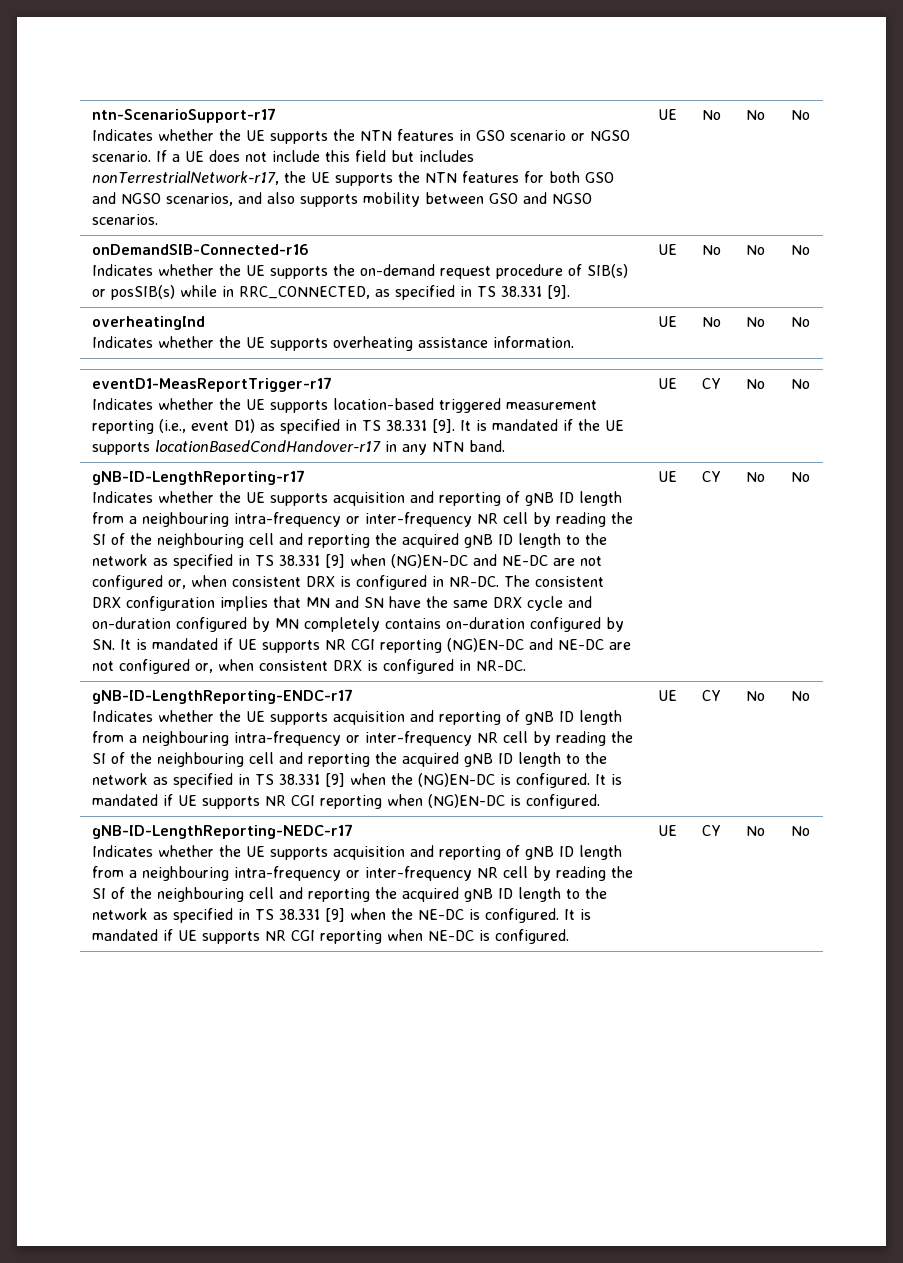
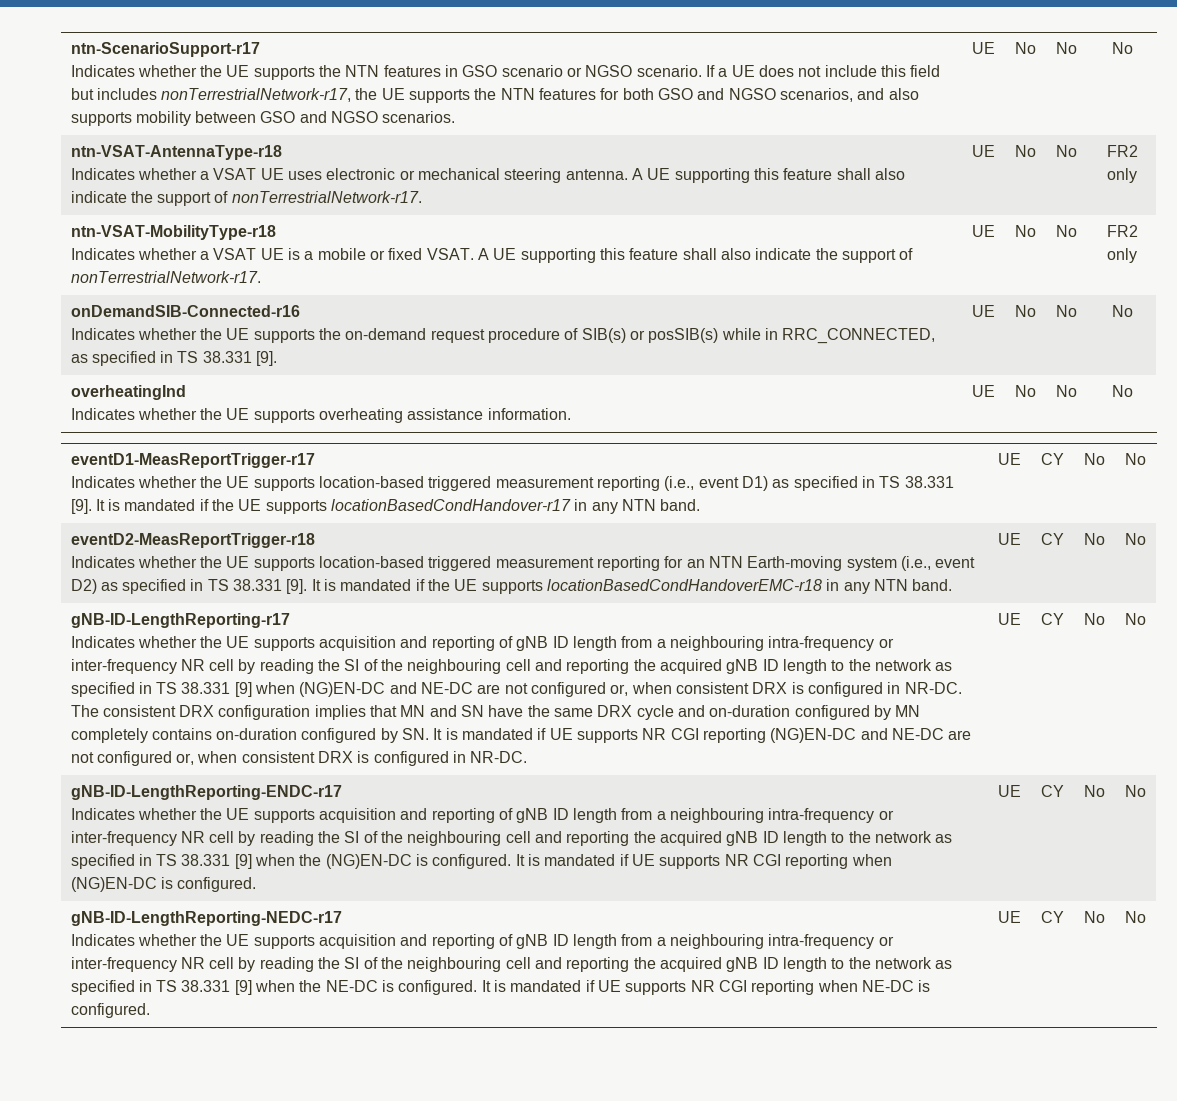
(810, 115) none -> [70,145,282,160] [70,168,905,183] [70,191,422,206] [971,145,995,157] [1014,145,1036,157] [1056,145,1077,157] [1106,145,1138,157] [1107,168,1137,183] [70,225,276,240] [70,248,914,263] [70,271,261,283] [971,225,995,237] [1014,225,1036,237] [1056,225,1077,237] [1106,225,1138,237] [1107,248,1137,263] // ntn-VSAT-AntennaType-r18 // Indicates whether a VSAT UE uses electronic or mechanical steering antenna. A UE supporting this feature shall also indicate the support of nonTerrestrialNetwork-r17. | UE | No | No | FR2 only // ntn-VSAT-MobilityType-r18 // Indicates whether a VSAT UE is a mobile or fixed VSAT. A UE supporting this feature shall also indicate the support of nonTerrestrialNetwork-r17. | UE | No | No | FR2 only
(810, 384) none -> [70,533,315,548] [70,556,976,571] [70,579,953,594] [997,533,1021,545] [1040,533,1064,545] [1083,533,1105,545] [1125,533,1146,545] // eventD2-MeasReportTrigger-r18 // Indicates whether the UE supports location-based triggered measurement reporting for an NTN Earth-moving system (i.e., event D2) as specified in TS 38.331 [9]. It is mandated if the UE supports locationBasedCondHandoverEMC-r18 in any NTN band. | UE | CY | No | No

